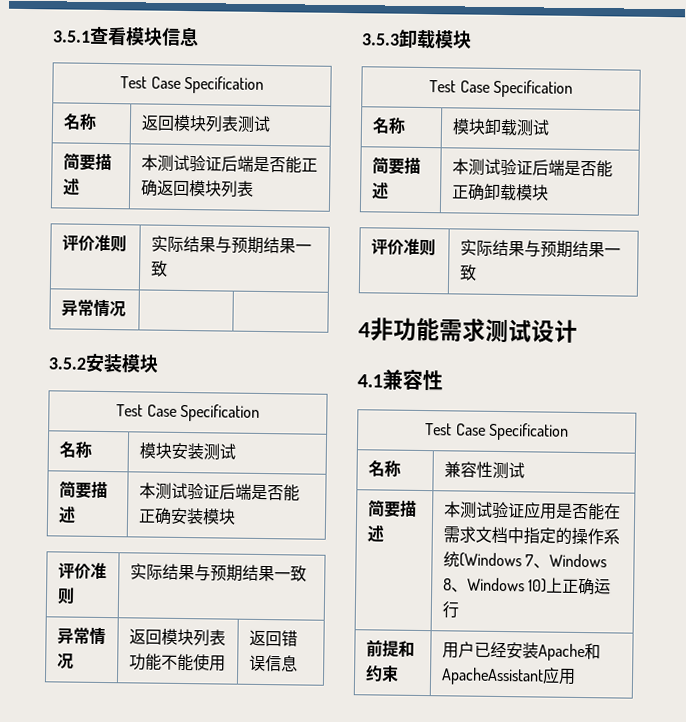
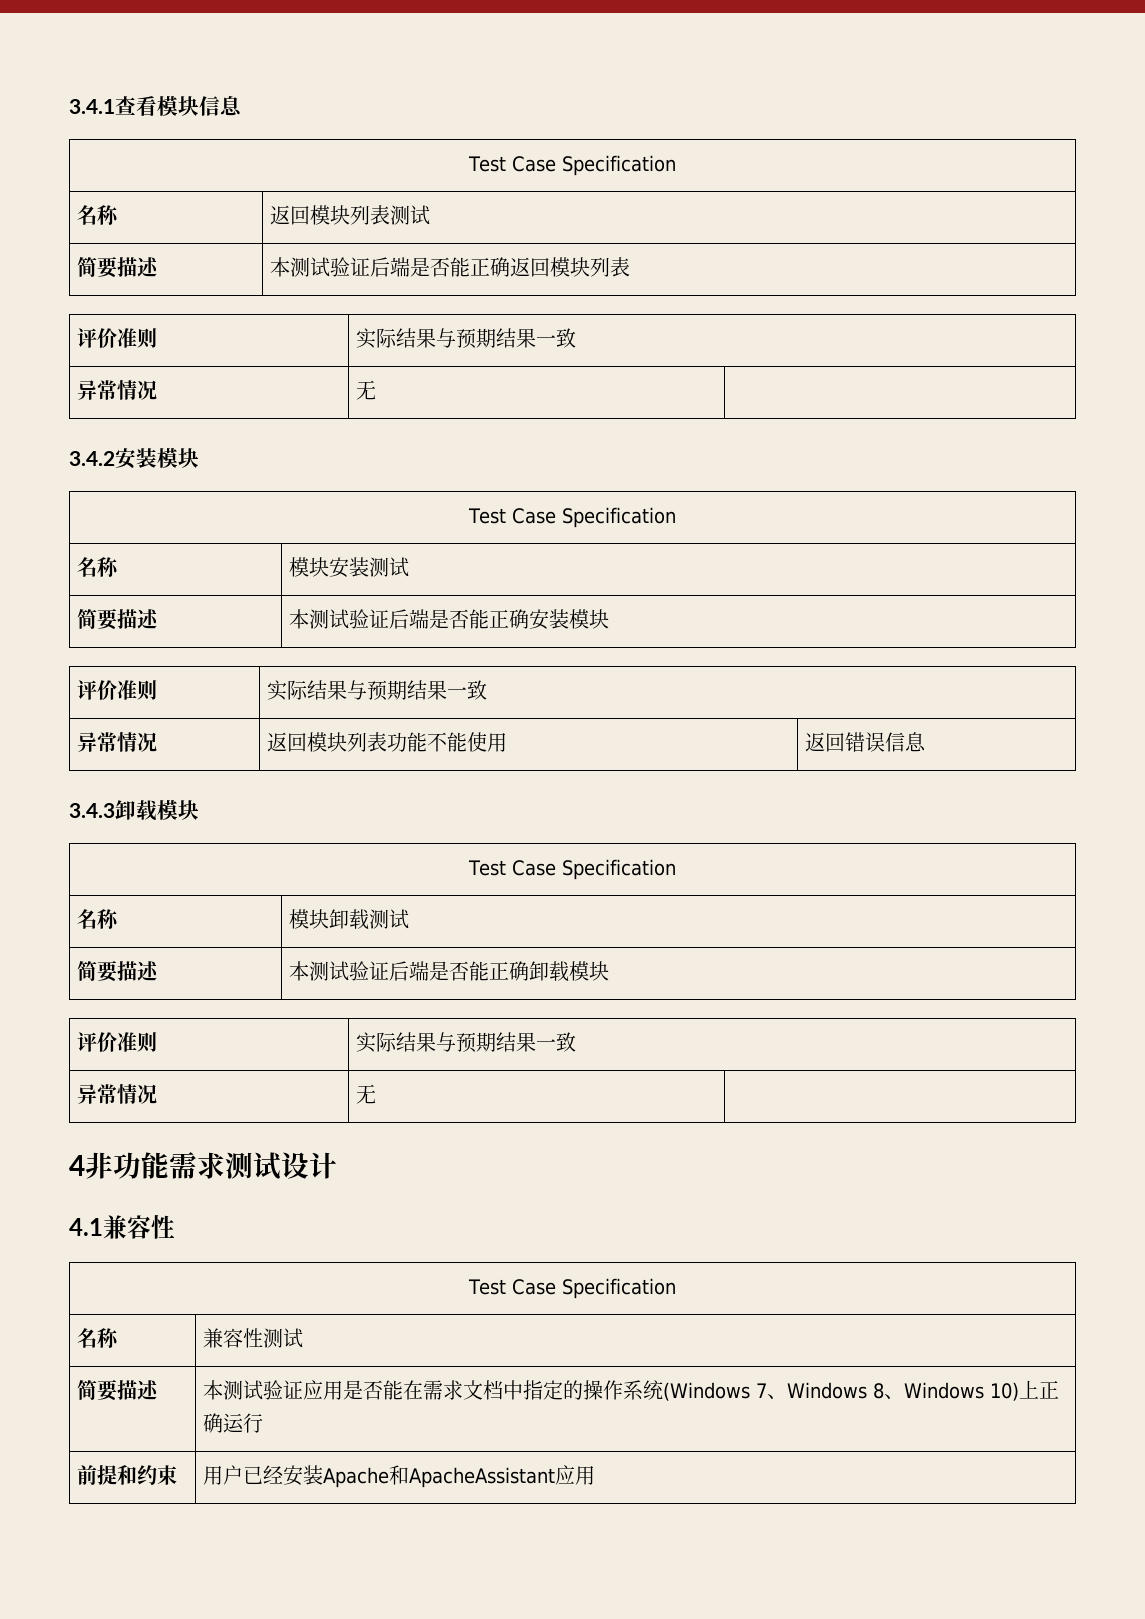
[52,30,91,43] 3.5.1 -> [69,99,115,114] 3.4.1
[48,357,87,370] | // 3.5.2 -> [356,380,377,400] [69,451,115,466] 无 | // 3.4.2
[361,33,400,46] 3.5.3 -> [69,803,115,818] 3.4.3
(477, 272) none -> [77,1084,158,1104] [356,1084,377,1104] // 异常情况 | 无 |

